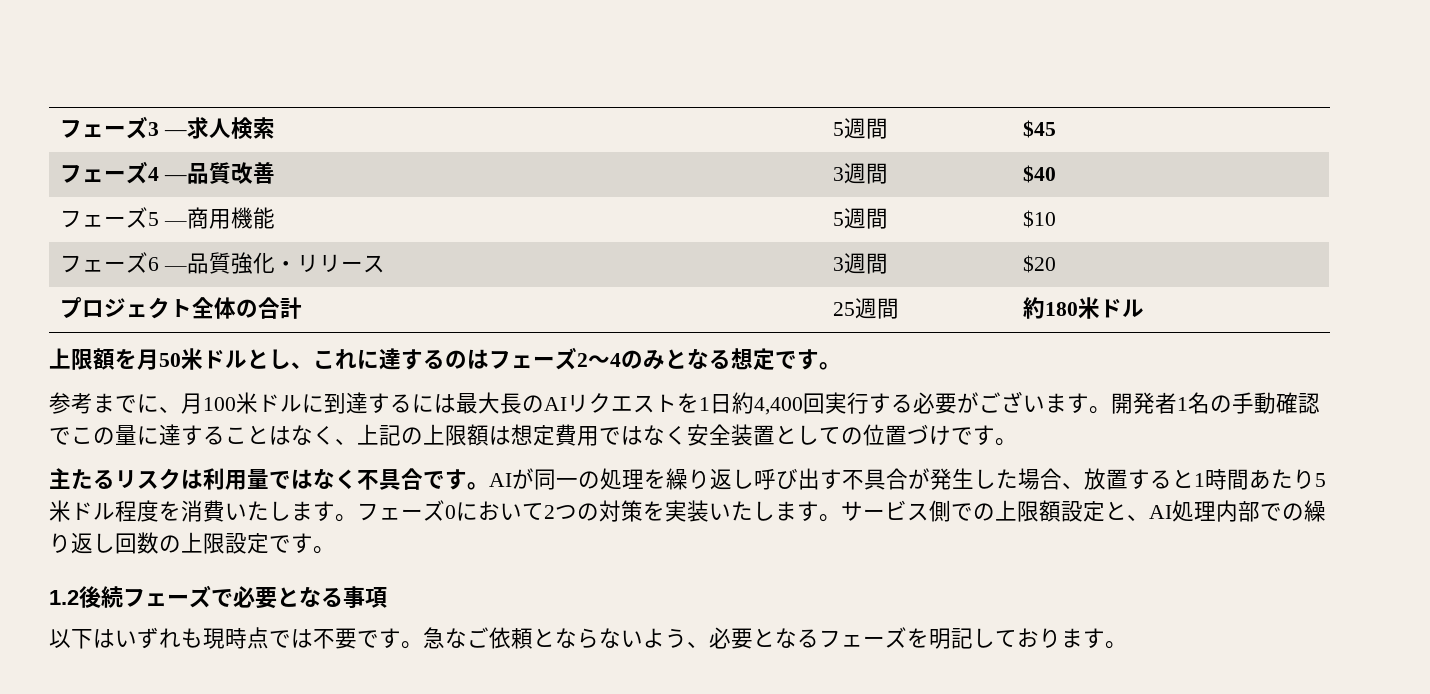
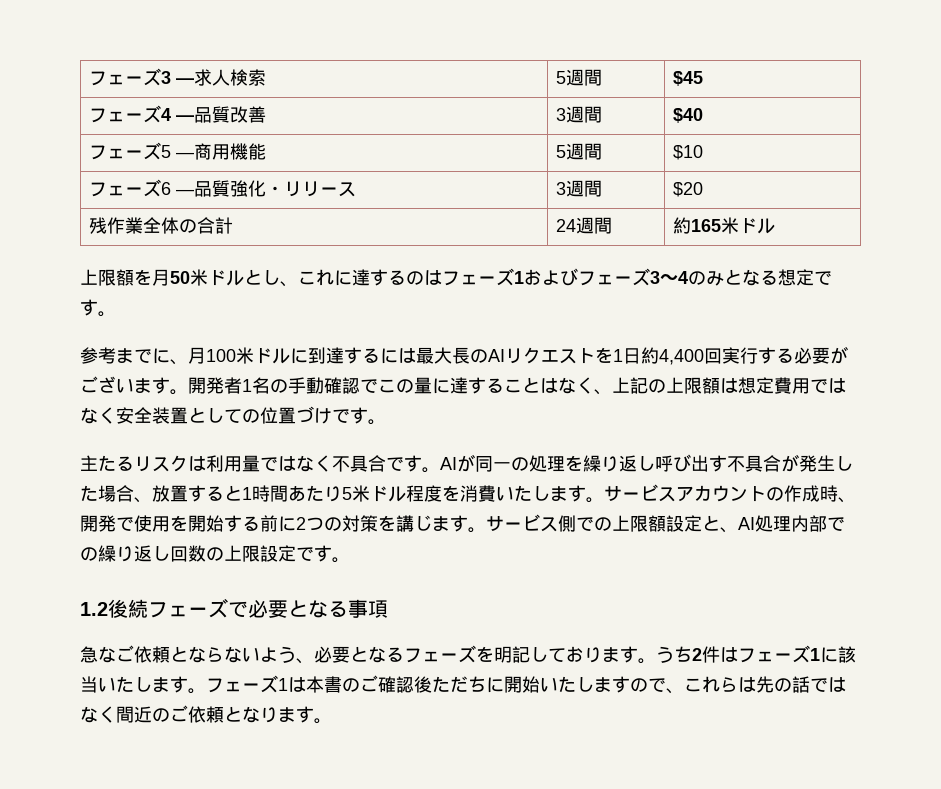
[60,297,193,319] プロジェクト -> [89,217,144,234] 残作業
[833,302,856,316] 25 -> [556,219,577,232] 24
[1045,302,1079,316] 180 -> [691,219,722,232] 165
[577,353,588,367] 2 -> [514,268,660,286] 1およびフェーズ3
[357,500,544,521] フェーズ0において -> [604,484,856,503] [80,515,296,532] サービスアカウントの作成時、開発で使用を開始する前に
[665,500,775,522] 実装いたし -> [396,515,432,532] 講じ
[49,627,423,649] 以下はいずれも現時点では不要です。 -> (388, 609) none
(1127, 645) none -> [656,645,856,663] [80,675,846,694] [80,705,332,724] うち2件はフェーズ1に該当いたします。フェーズ1は本書のご確認後ただちに開始いたしますので、これらは先の話ではなく間近のご依頼となります。

